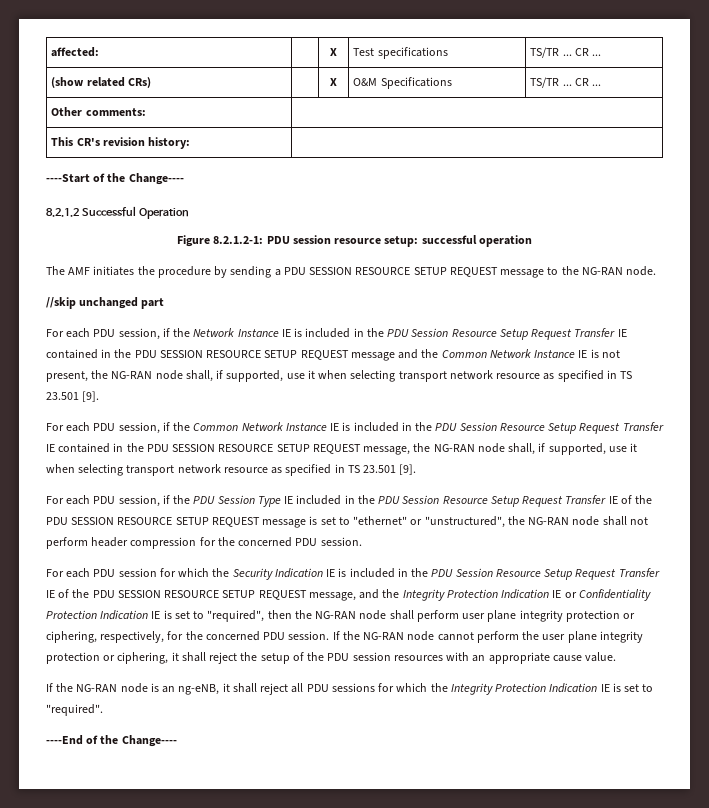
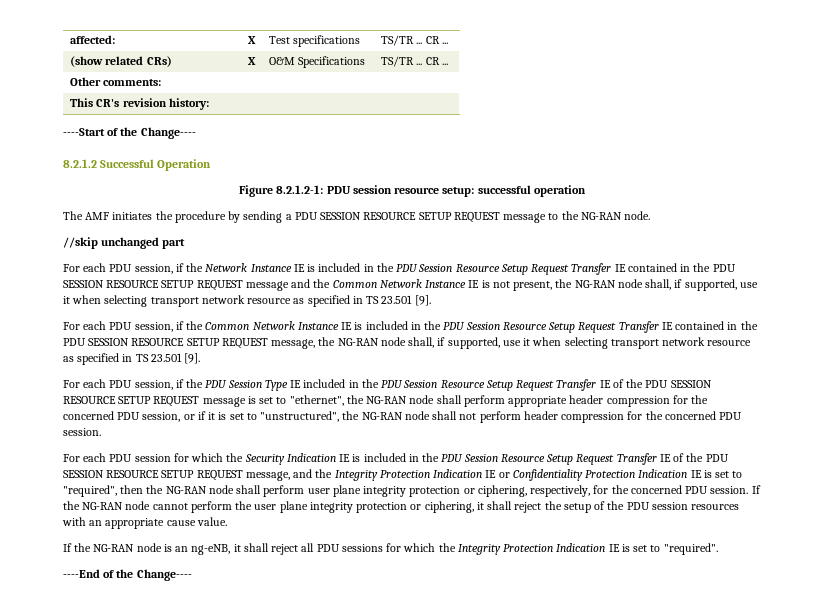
[353,516,423,525] "ethernet" or -> [289,395,709,407] [63,411,257,422] "ethernet", the NG-RAN node shall perform appropriate header compression for the concerned PDU session, or if it is set to

